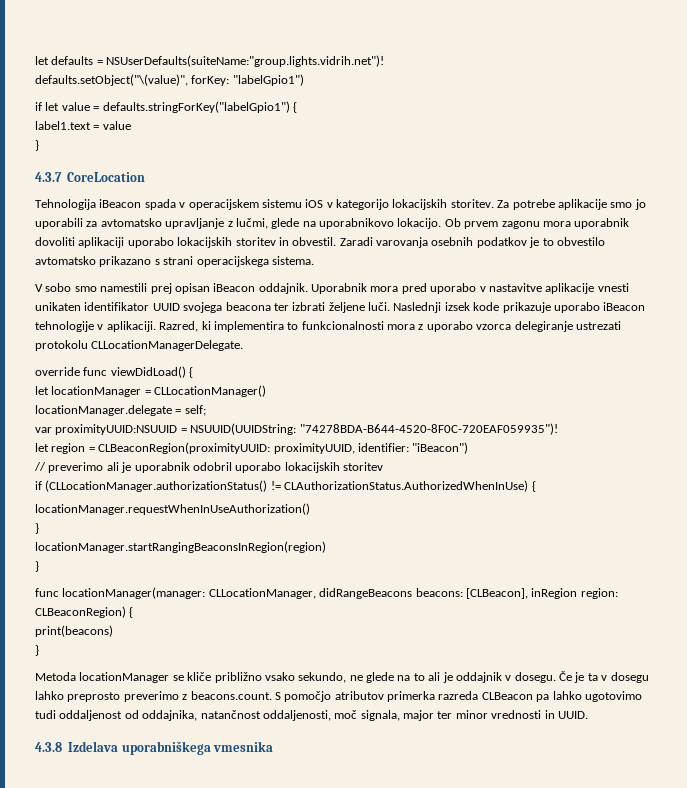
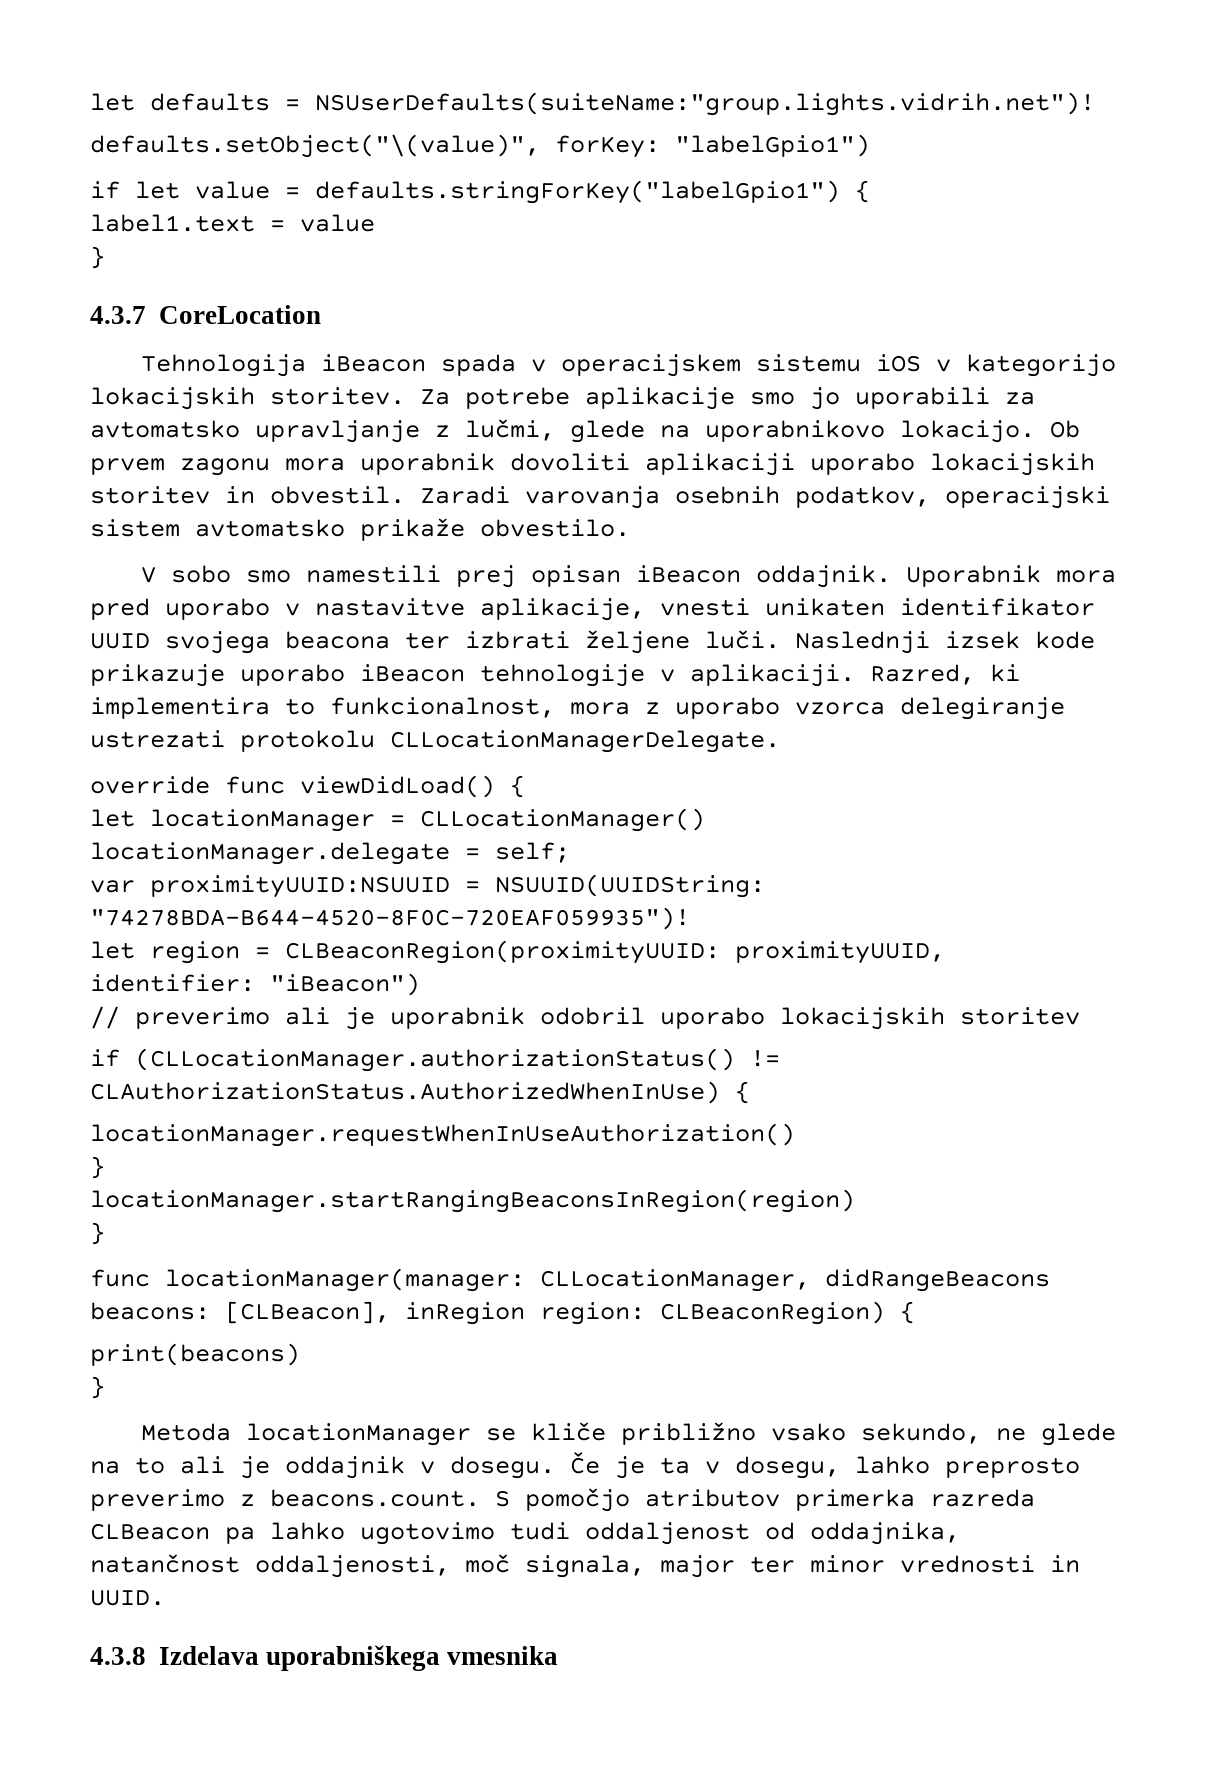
[476,237,605,248] [35,256,314,267] podatkov je to obvestilo avtomatsko prikazano s strani operacijskega sistema. -> [795,486,1110,509] [90,518,630,541] podatkov, operacijski sistem avtomatsko prikaže obvestilo.
[545,283,595,294] aplikacije -> [480,598,645,621] aplikacije,
[301,321,384,330] funkcionalnosti -> [330,697,555,718] funkcionalnost,
[610,672,649,683] dosegu -> [735,1456,840,1479] dosegu,

